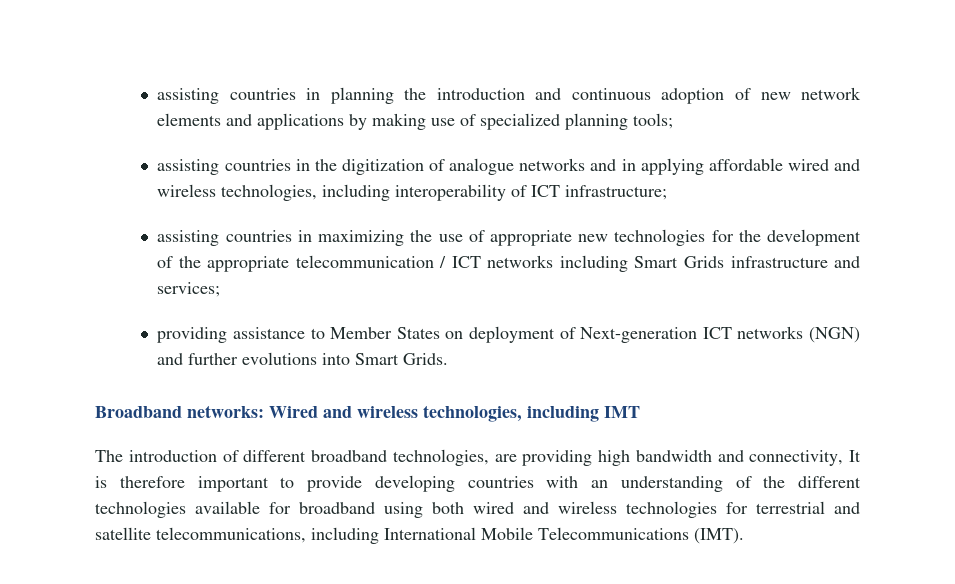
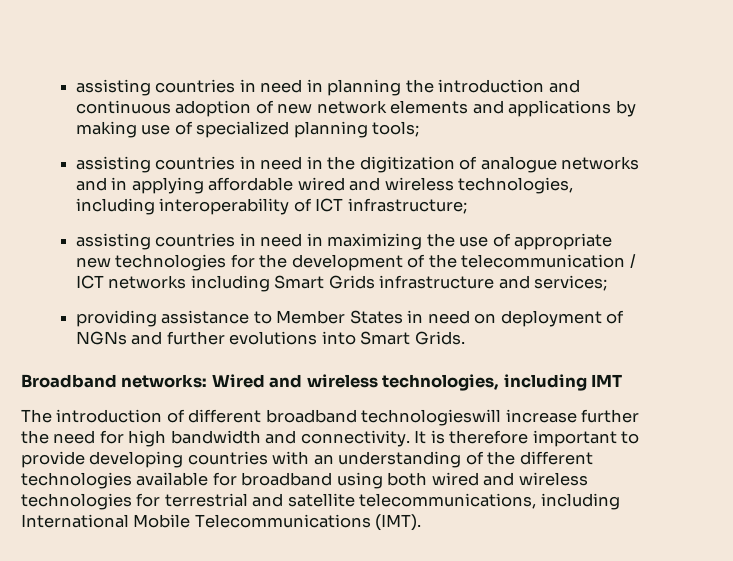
[157,88,321,104] assisting countries in -> [76,79,323,96] assisting countries in need in
(310, 165) none -> [260,156,323,170] need in
(312, 236) none -> [260,233,323,247] need in
[207,256,290,272] appropriate -> (457, 261) none
(440, 333) none -> [407,310,470,324] in need
[580,326,860,343] Next-generation ICT networks (NGN) -> [76,331,128,345] NGNs
[392,449,593,466] technologies, are providing -> [361,409,640,426] [21,430,124,444] technologieswill increase further the need for
[749,450,844,466] connectivity, -> [300,430,410,447] connectivity.

